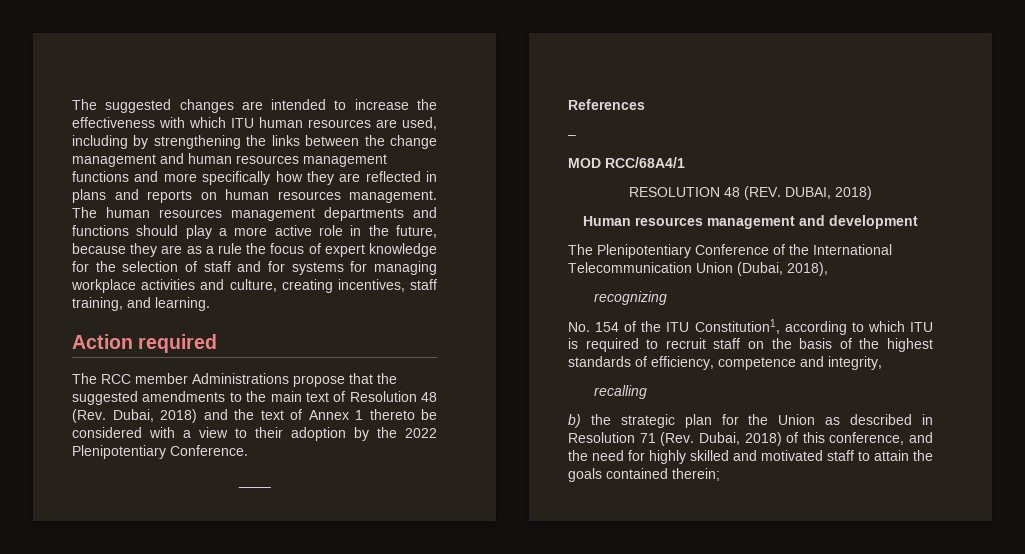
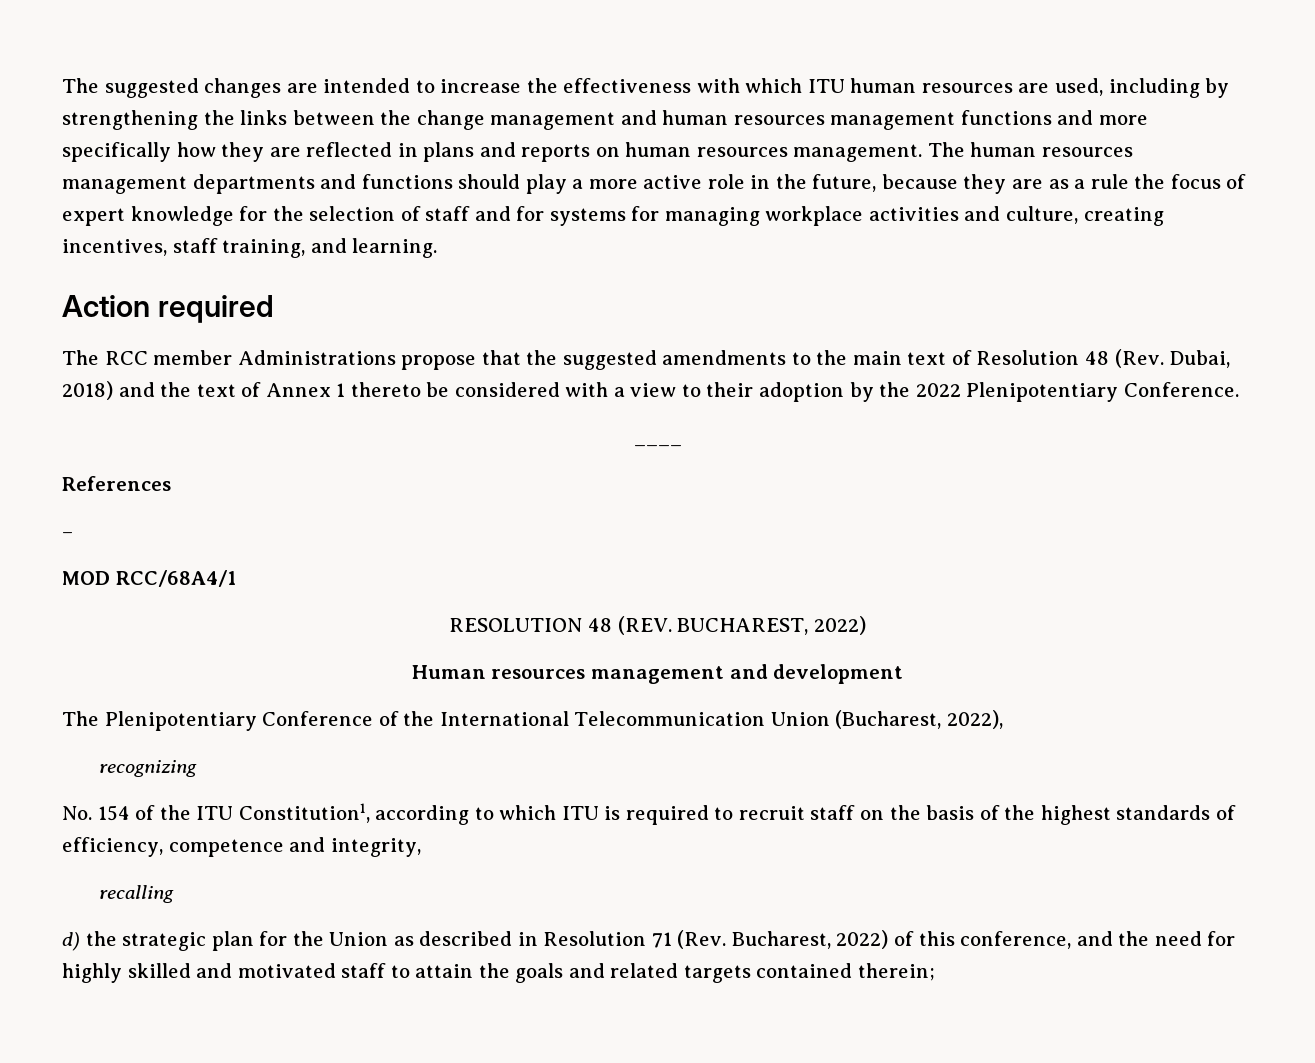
[785,186,872,200] DUBAI, 2018) -> [677,616,866,635] BUCHAREST, 2022)
[737,262,828,276] (Dubai, 2018), -> [835,710,1003,729] (Bucharest, 2022),
[568,414,581,428] b) -> [62,932,80,951] d)
[698,432,782,446] Dubai, 2018) -> [731,930,889,949] Bucharest, 2022)
(602, 475) none -> [568,963,751,983] and related targets

